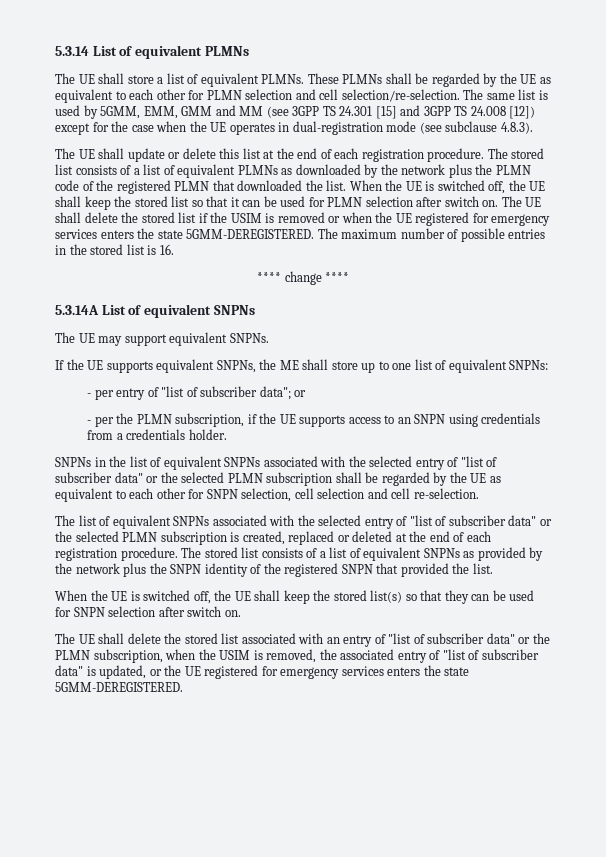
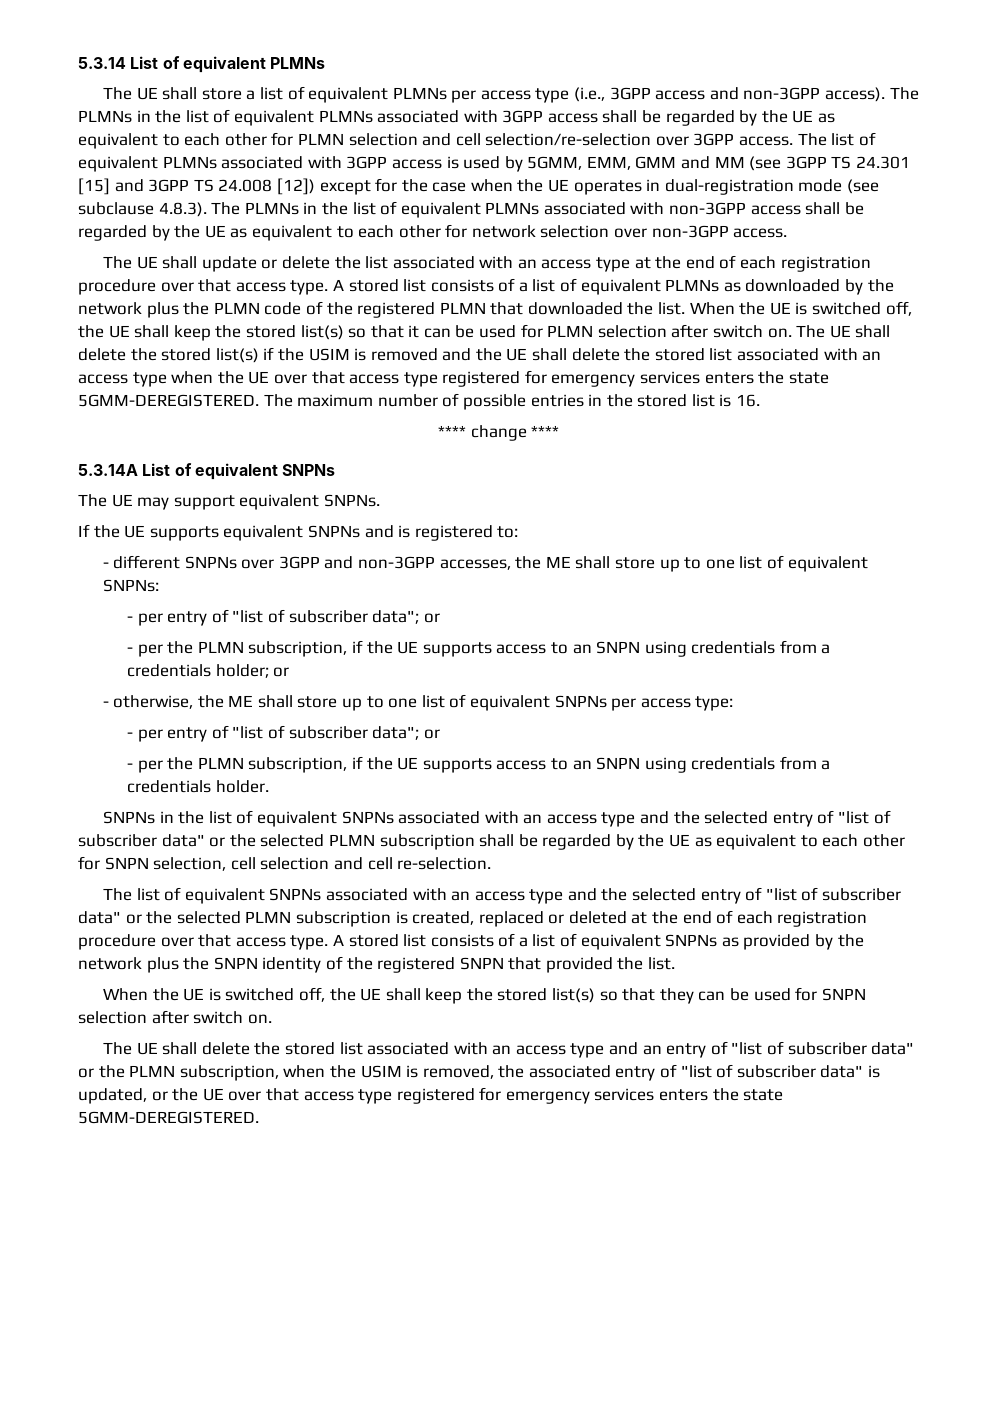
[261,73,383,84] PLMNs. These PLMNs -> [392,87,919,103] [78,109,598,126] PLMNs per access type (i.e., 3GPP access and non-3GPP access). The PLMNs in the list of equivalent PLMNs associated with 3GPP access
[341,89,537,102] selection/re-selection. The same list -> [485,132,876,146] [78,156,442,172] selection/re-selection over 3GPP access. The list of equivalent PLMNs associated with 3GPP access
(533, 128) none -> [211,201,864,218] [78,224,788,241] The PLMNs in the list of equivalent PLMNs associated with non-3GPP access shall be regarded by the UE as equivalent to each other for network selection over non-3GPP access.
[219,148,508,162] this list at the end of each registration procedure. The -> [334,255,871,272] [78,279,344,295] the list associated with an access type at the end of each registration procedure over that access type. A
[171,196,190,207] list -> [300,325,344,340] list(s)
[178,212,197,223] list -> [215,348,259,363] list(s)
[328,212,412,223] or when the UE -> [442,348,882,361] [78,371,438,387] and the UE shall delete the stored list associated with an access type when the UE over that access type
[216,360,256,373] SNPNs, -> [307,525,519,541] [102,555,511,570] SNPNs and is registered to: // - different SNPNs over 3GPP and non-3GPP accesses,
(307, 393) none -> [127,640,831,657] [127,664,290,678] [102,694,734,711] [127,725,440,742] // - per the PLMN subscription, if the UE supports access to an SNPN using credentials from a credentials holder; or // - otherwise, the ME shall store up to one list of equivalent SNPNs per access type: // - per entry of "list of subscriber data"; or
(346, 461) none -> [523,811,670,827] an access type and
(295, 520) none -> [451,888,597,904] an access type and
[120,547,202,561] procedure. The -> [78,934,344,950] procedure over that access type. A
(340, 640) none -> [515,1042,662,1058] access type and an
(201, 671) none -> [228,1088,393,1104] over that access type

